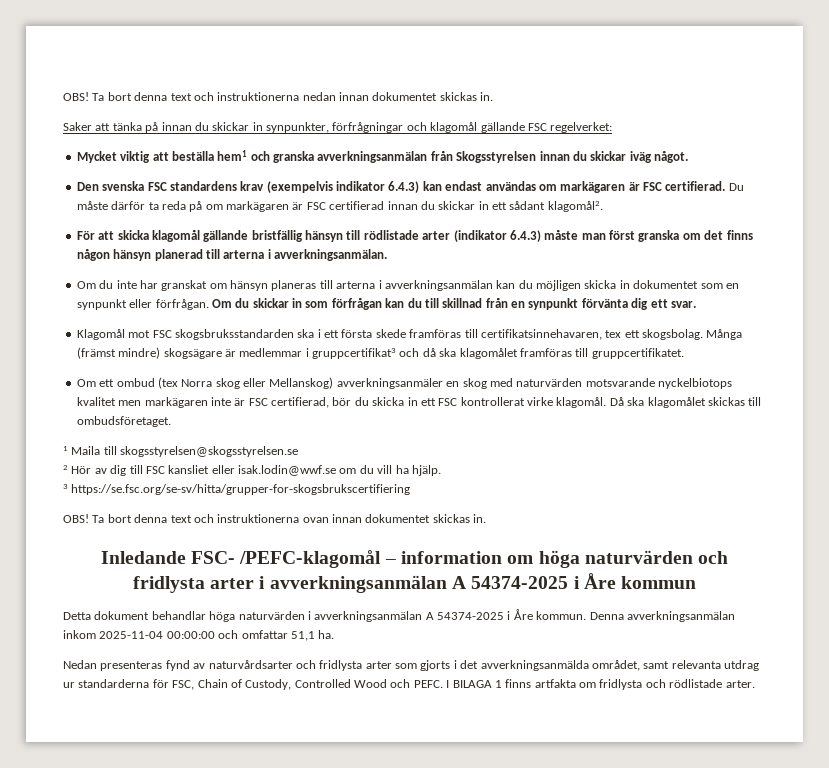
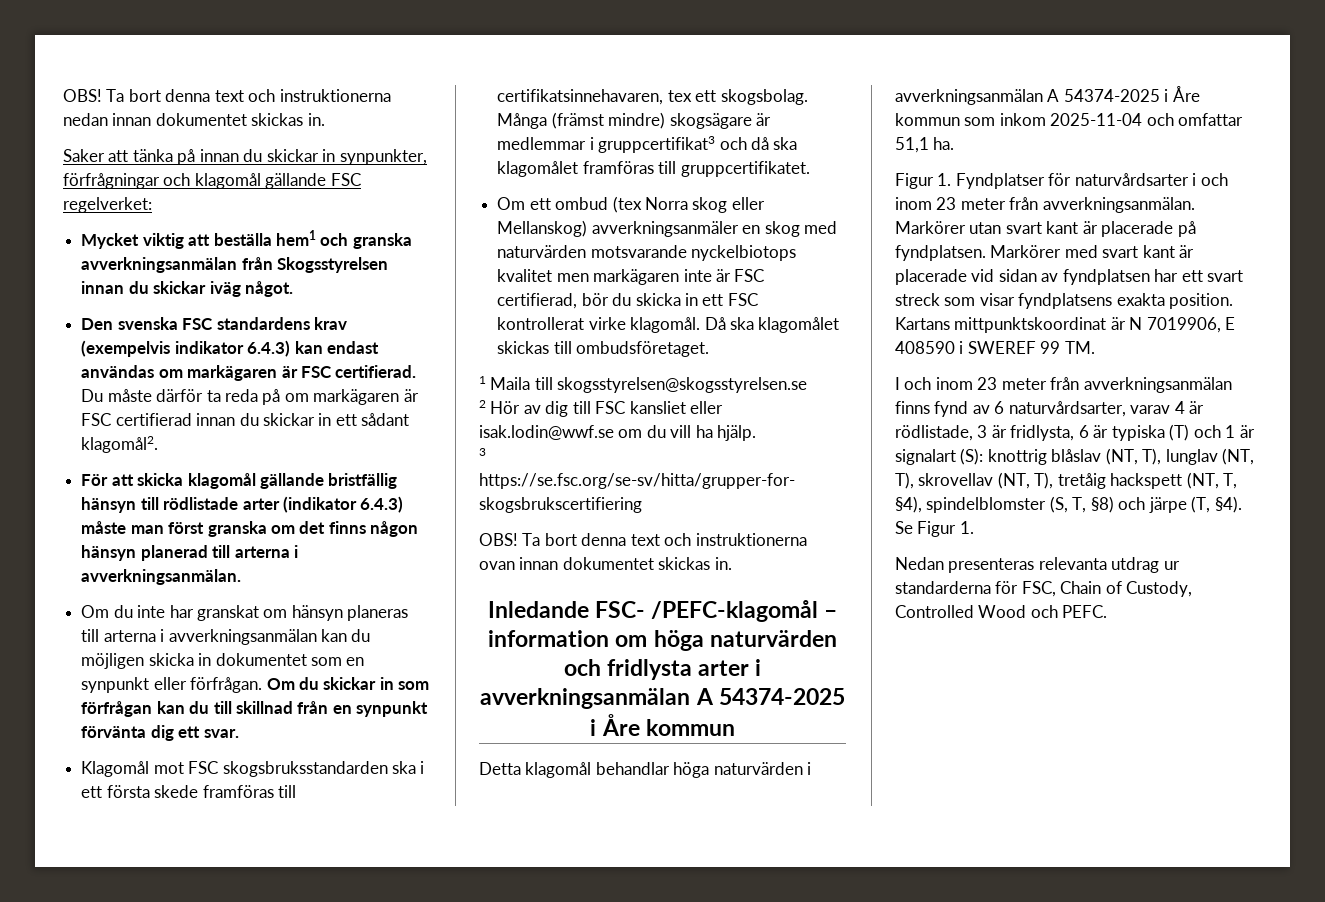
[94,611,150,620] dokument -> [525,762,592,778] klagomål
[536,611,735,622] kommun. Denna avverkningsanmälan -> [895,113,996,126] kommun som
[166,631,215,639] 00:00:00 -> (1143, 119) none
[63,660,670,671] Nedan presenteras fynd av naturvårdsarter och fridlysta arter som gjorts i det avverkningsanmälda området, samt -> [895,173,1228,189] [895,197,1195,213] [895,221,1196,237] [895,245,1195,261] [895,269,1244,285] [895,293,1234,309] [895,317,1236,333] [895,341,1095,354] [895,377,1232,393] [895,401,1205,417] [895,424,1255,441] [895,448,1255,465] [895,472,1238,489] [895,496,1242,513] [895,521,974,537] [895,557,1035,573] Figur 1. Fyndplatser för naturvårdsarter i och inom 23 meter från avverkningsanmälan. Markörer utan svart kant är placerade på fyndplatsen. Markörer med svart kant är placerade vid sidan av fyndplatsen har ett svart streck som visar fyndplatsens exakta position. Kartans mittpunktskoordinat är N 7019906, E 408590 i SWEREF 99 TM. // I och inom 23 meter från avverkningsanmälan finns fynd av 6 naturvårdsarter, varav 4 är rödlistade, 3 är fridlysta, 6 är typiska (T) och 1 är signalart (S): knottrig blåslav (NT, T), lunglav (NT, T), skrovellav (NT, T), tretåig hackspett (NT, T, §4), spindelblomster (S, T, §8) och järpe (T, §4). Se Figur 1. // Nedan presenteras
[446,679,755,690] I BILAGA 1 finns artfakta om fridlysta och rödlistade arter. -> (1108, 611) none

